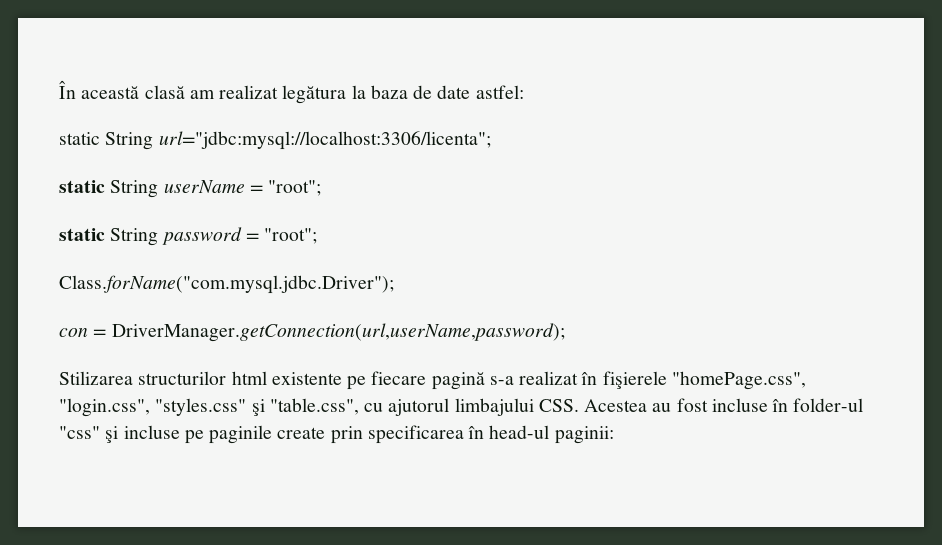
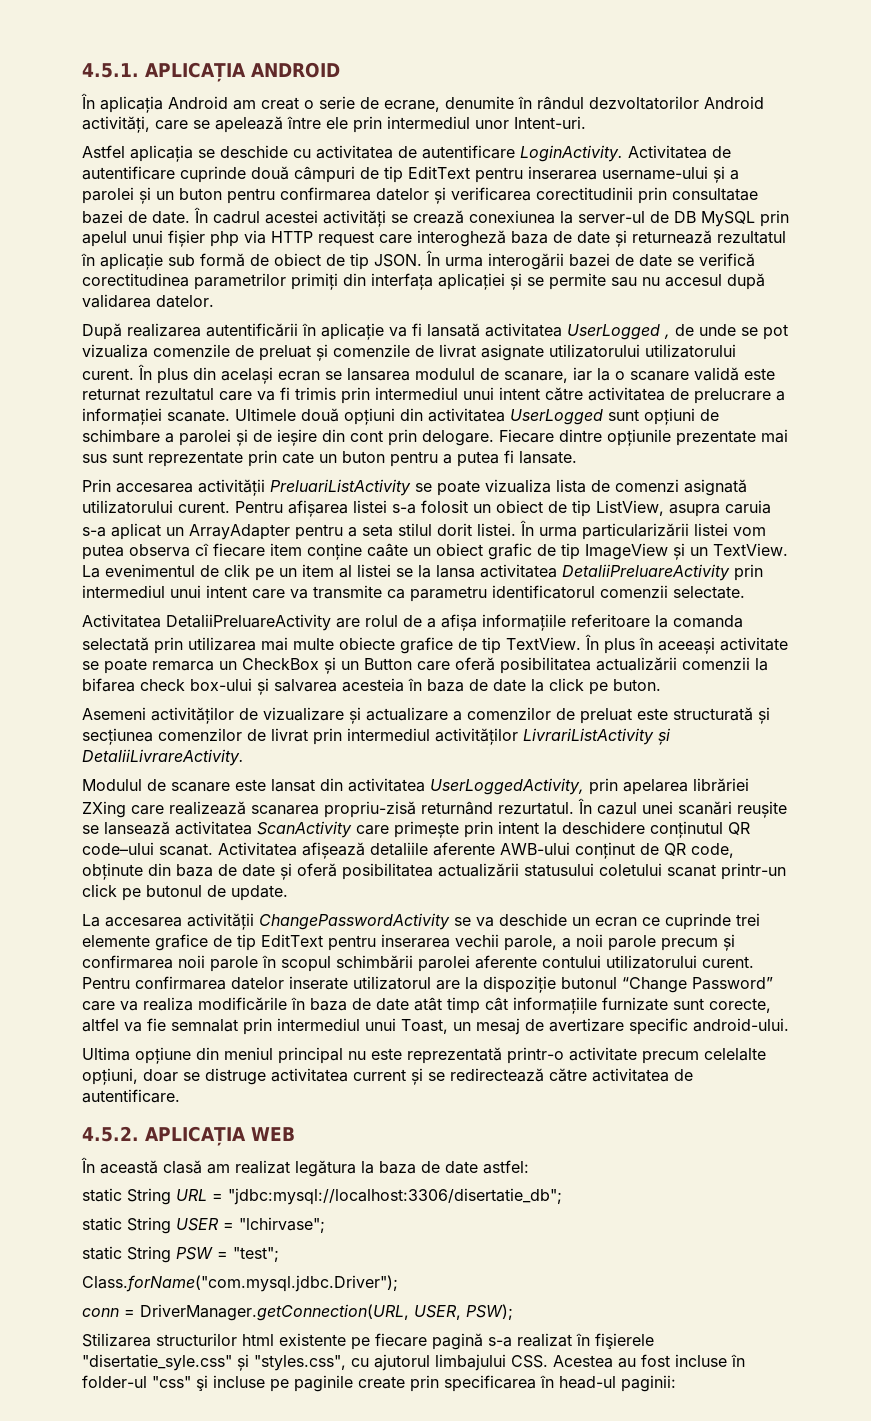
(59, 89) none -> [82,62,340,82] [81,93,764,113] [82,116,586,133] [82,145,731,162] [82,166,739,183] [82,187,758,204] [82,207,789,227] [82,230,786,247] [81,250,755,270] [82,273,765,290] [82,294,214,308] [82,323,788,340] [82,344,736,361] [82,364,775,384] [82,387,785,404] [82,408,719,425] [82,429,788,446] [82,450,577,467] [82,479,747,496] [82,500,771,517] [82,520,766,540] [82,543,788,560] [82,564,763,581] [82,585,745,602] [82,614,743,631] [82,634,788,654] [82,657,768,674] [82,678,661,695] [82,707,770,724] [82,728,671,745] [82,749,244,766] [82,778,749,795] [82,798,787,818] [82,821,750,838] [82,842,734,859] [82,863,786,880] [82,884,288,901] [82,913,760,930] [82,934,735,951] [82,955,754,972] [82,976,773,993] [82,997,771,1014] [82,1018,789,1035] [82,1047,766,1064] [82,1068,693,1085] [82,1089,180,1103] [82,1126,295,1146] 4.5.1. APLICAȚIA ANDROID // În aplicația Android am creat o serie de ecrane, denumite în rândul dezvoltatorilor Android activități, care se apelează între ele prin intermediul unor Intent-uri. // Astfel aplicația se deschide cu activitatea de autentificare LoginActivity. Activitatea de autentificare cuprinde două câmpuri de tip EditText pentru inserarea username-ului și a parolei și un buton pentru confirmarea datelor și verificarea corectitudinii prin consultatae bazei de date. În cadrul acestei activități se crează conexiunea la server-ul de DB MySQL prin apelul unui fișier php via HTTP request care interogheză baza de date și returnează rezultatul în aplicație sub formă de obiect de tip JSON. În urma interogării bazei de date se verifică corectitudinea parametrilor primiți din interfața aplicației și se permite sau nu accesul după validarea datelor. // După realizarea autentificării în aplicație va fi lansată activitatea UserLogged , de unde se pot vizualiza comenzile de preluat și comenzile de livrat asignate utilizatorului utilizatorului curent. În plus din același ecran se lansarea modulul de scanare, iar la o scanare validă este returnat rezultatul care va fi trimis prin intermediul unui intent către activitatea de prelucrare a informației scanate. Ultimele două opțiuni din activitatea UserLogged sunt opțiuni de schimbare a parolei și de ieșire din cont prin delogare. Fiecare dintre opțiunile prezentate mai sus sunt reprezentate prin cate un buton pentru a putea fi lansate. // Prin accesarea activității PreluariListActivity se poate vizualiza lista de comenzi asignată utilizatorului curent. Pentru afișarea listei s-a folosit un obiect de tip ListView, asupra caruia s-a aplicat un ArrayAdapter pentru a seta stilul dorit listei. În urma particularizării listei vom putea observa cî fiecare item conține caâte un obiect grafic de tip ImageView și un TextView. La evenimentul de clik pe un item al listei se la lansa activitatea DetaliiPreluareActivity prin intermediul unui intent care va transmite ca parametru identificatorul comenzii selectate. // Activitatea DetaliiPreluareActivity are rolul de a afișa informațiile referitoare la comanda selectată prin utilizarea mai multe obiecte grafice de tip TextView. În plus în aceeași activitate se poate remarca un CheckBox și un Button care oferă posibilitatea actualizării comenzii la bifarea check box-ului și salvarea acesteia în baza de date la click pe buton. // Asemeni activităților de vizualizare și actualizare a comenzilor de preluat este structurată și secțiunea comenzilor de livrat prin intermediul activităților LivrariListActivity și DetaliiLivrareActivity. // Modulul de scanare este lansat din activitatea UserLoggedActivity, prin apelarea librăriei ZXing care realizează scanarea propriu-zisă returnând rezurtatul. În cazul unei scanări reușite se lansează activitatea ScanActivity care primește prin intent la deschidere conținutul QR code–ului scanat. Activitatea afișează detaliile aferente AWB-ului conținut de QR code, obținute din baza de date și oferă posibilitatea actualizării statusului coletului scanat printr-un click pe butonul de update. // La accesarea activității ChangePasswordActivity se va deschide un ecran ce cuprinde trei elemente grafice de tip EditText pentru inserarea vechii parole, a noii parole precum și confirmarea noii parole în scopul schimbării parolei aferente contului utilizatorului curent. Pentru confirmarea datelor inserate utilizatorul are la dispoziție butonul “Change Password” care va realiza modificările în baza de date atât timp cât informațiile furnizate sunt corecte, altfel va fie semnalat prin intermediul unui Toast, un mesaj de avertizare specific android-ului. // Ultima opțiune din meniul principal nu este reprezentată printr-o activitate precum celelalte opțiuni, doar se distruge activitatea current și se redirectează către activitatea de autentificare. // 4.5.2. APLICAȚIA WEB //
[158,131,491,150] [59,180,322,198] [59,227,318,246] [59,275,394,294] [59,323,565,342] url="jdbc:mysql://localhost:3306/licenta"; // static String userName = "root"; // static String password = "root"; // Class.forName("com.mysql.jdbc.Driver"); // con = DriverManager.getConnection(url,userName,password); -> [176,1188,562,1205] [82,1217,325,1234] [82,1246,279,1263] [82,1275,398,1292] [82,1304,513,1321] URL = "jdbc:mysql://localhost:3306/disertatie_db"; // static String USER = "lchirvase"; // static String PSW = "test"; // Class.forName("com.mysql.jdbc.Driver"); // conn = DriverManager.getConnection(URL, USER, PSW);
[671,371,806,390] [59,398,359,417] "homePage.css", "login.css", "styles.css" şi "table.css", -> [82,1354,346,1371] "disertatie_syle.css" și "styles.css",

